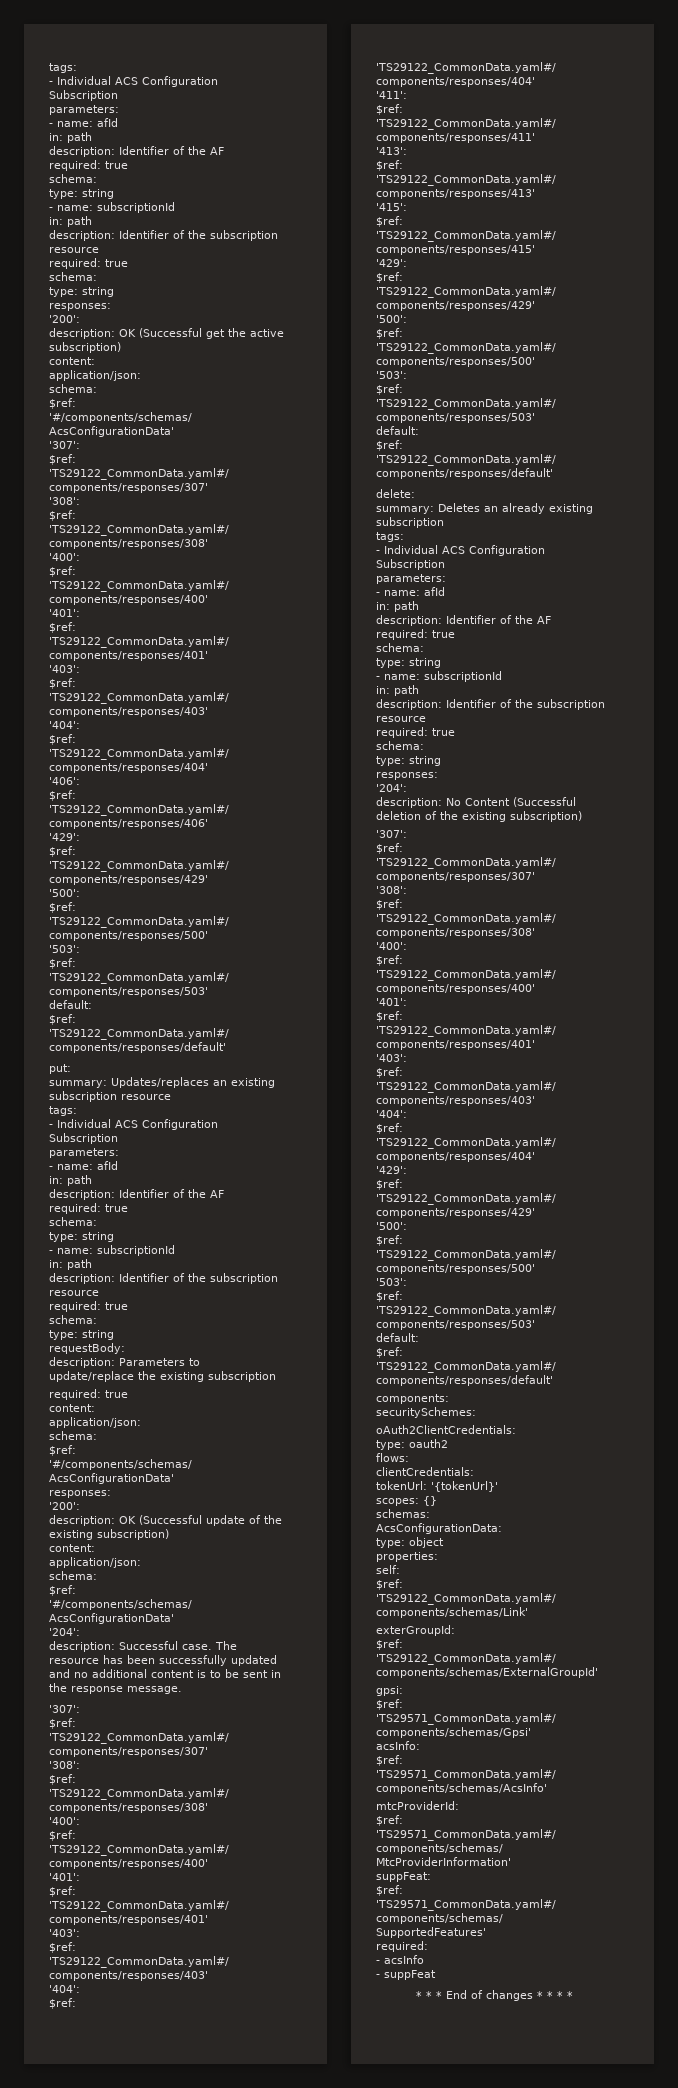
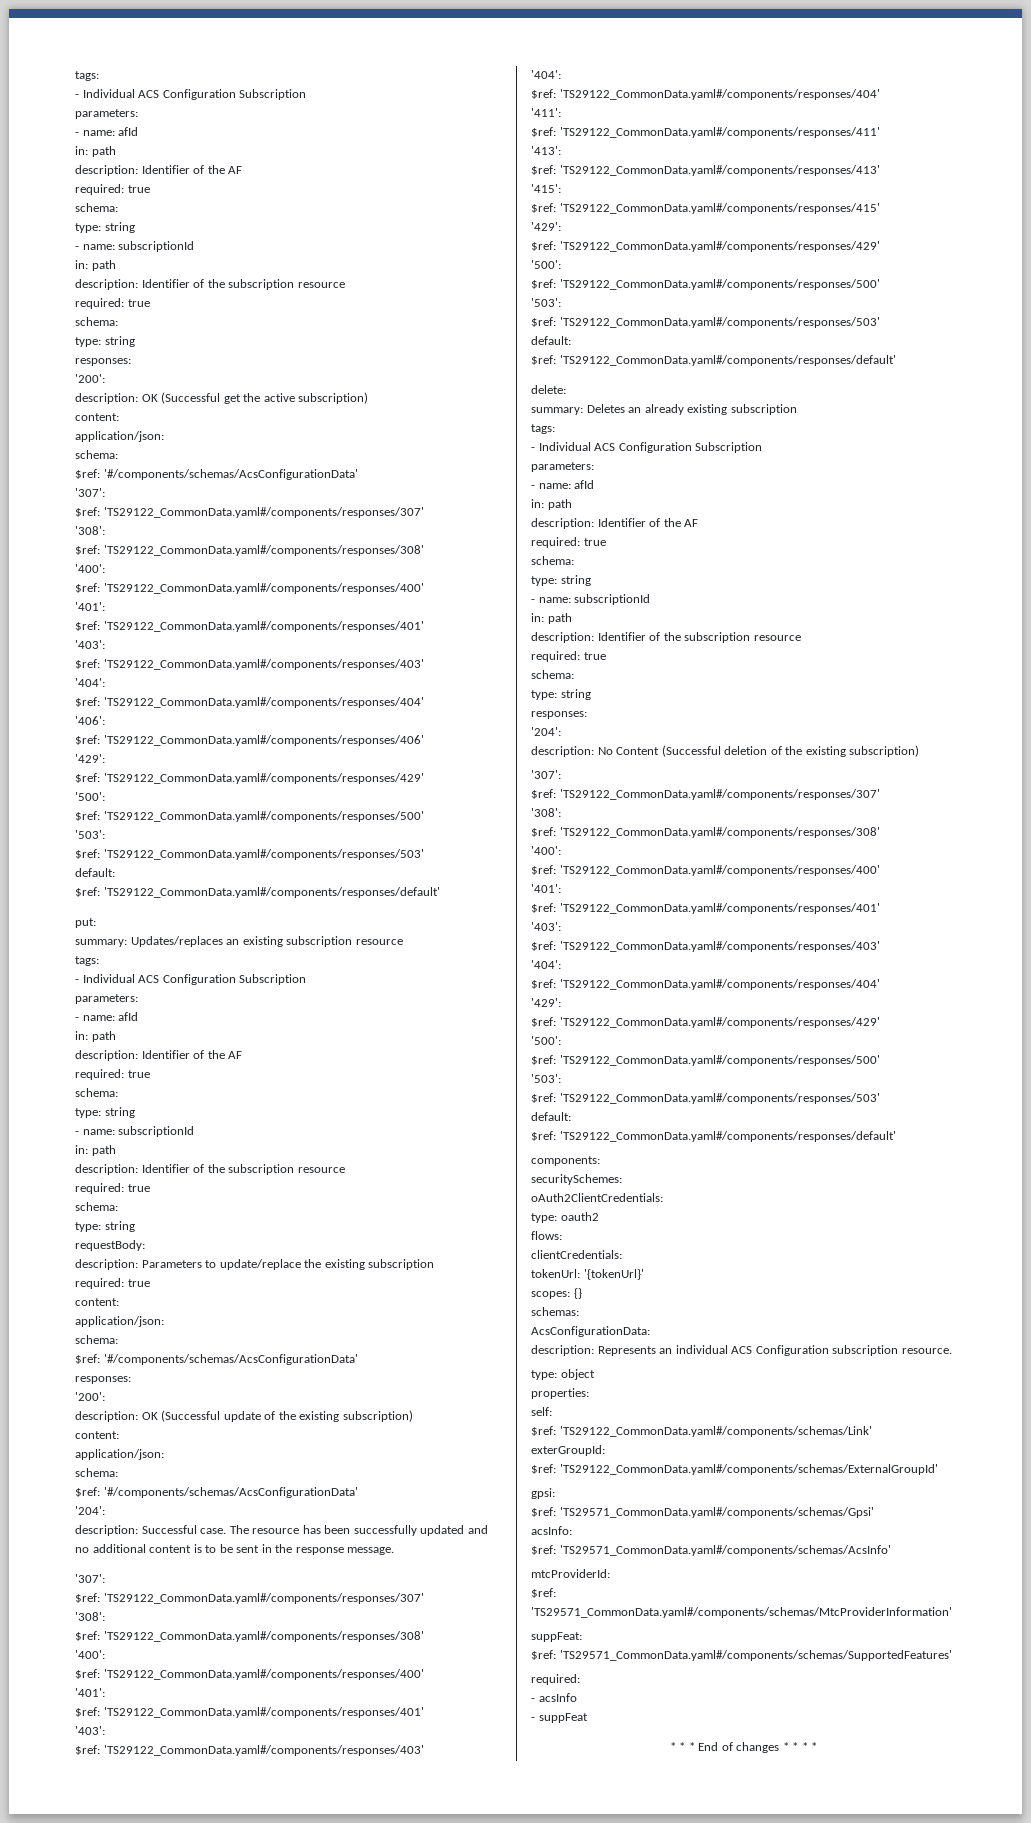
(502, 1528) none -> [531,1345,952,1356] // description: Represents an individual ACS Configuration subscription resource.

